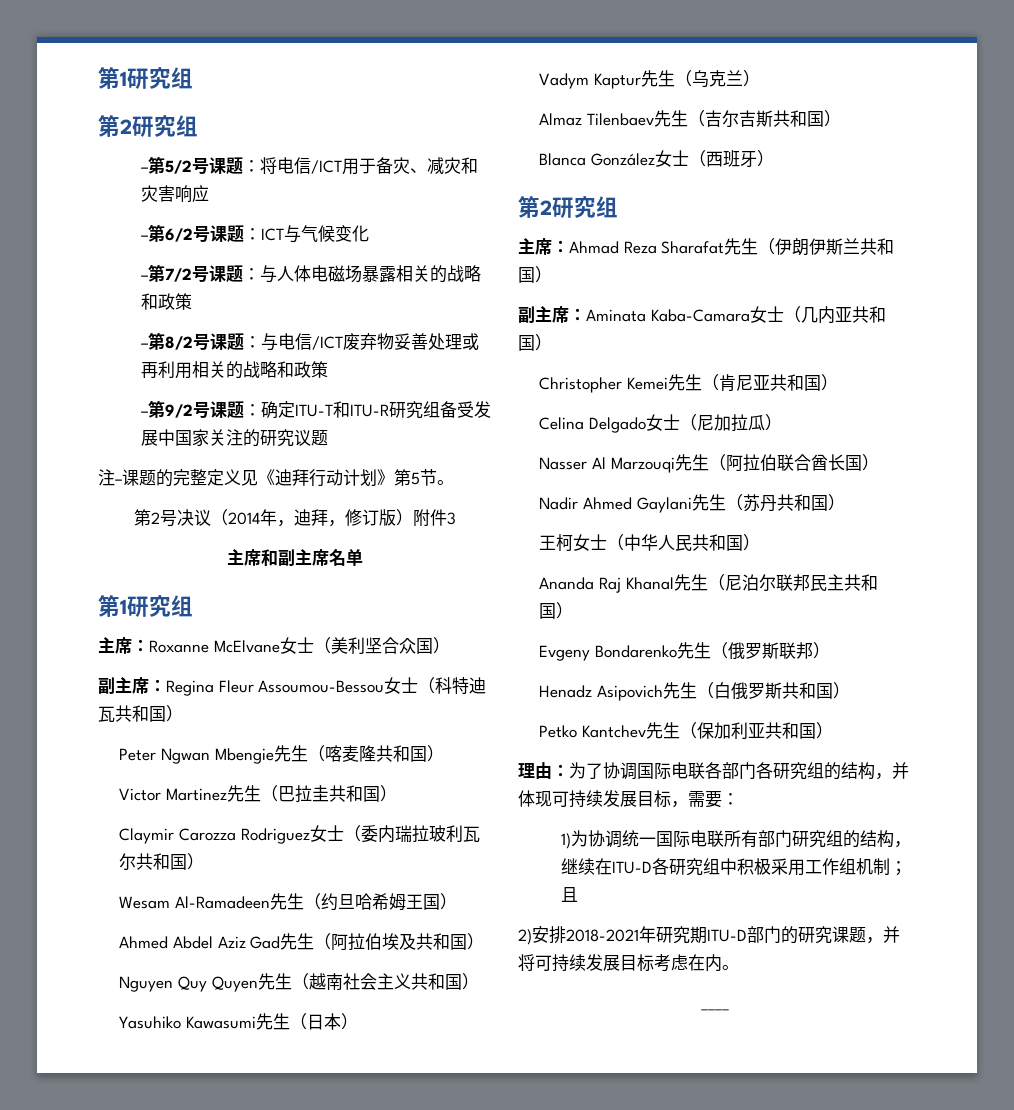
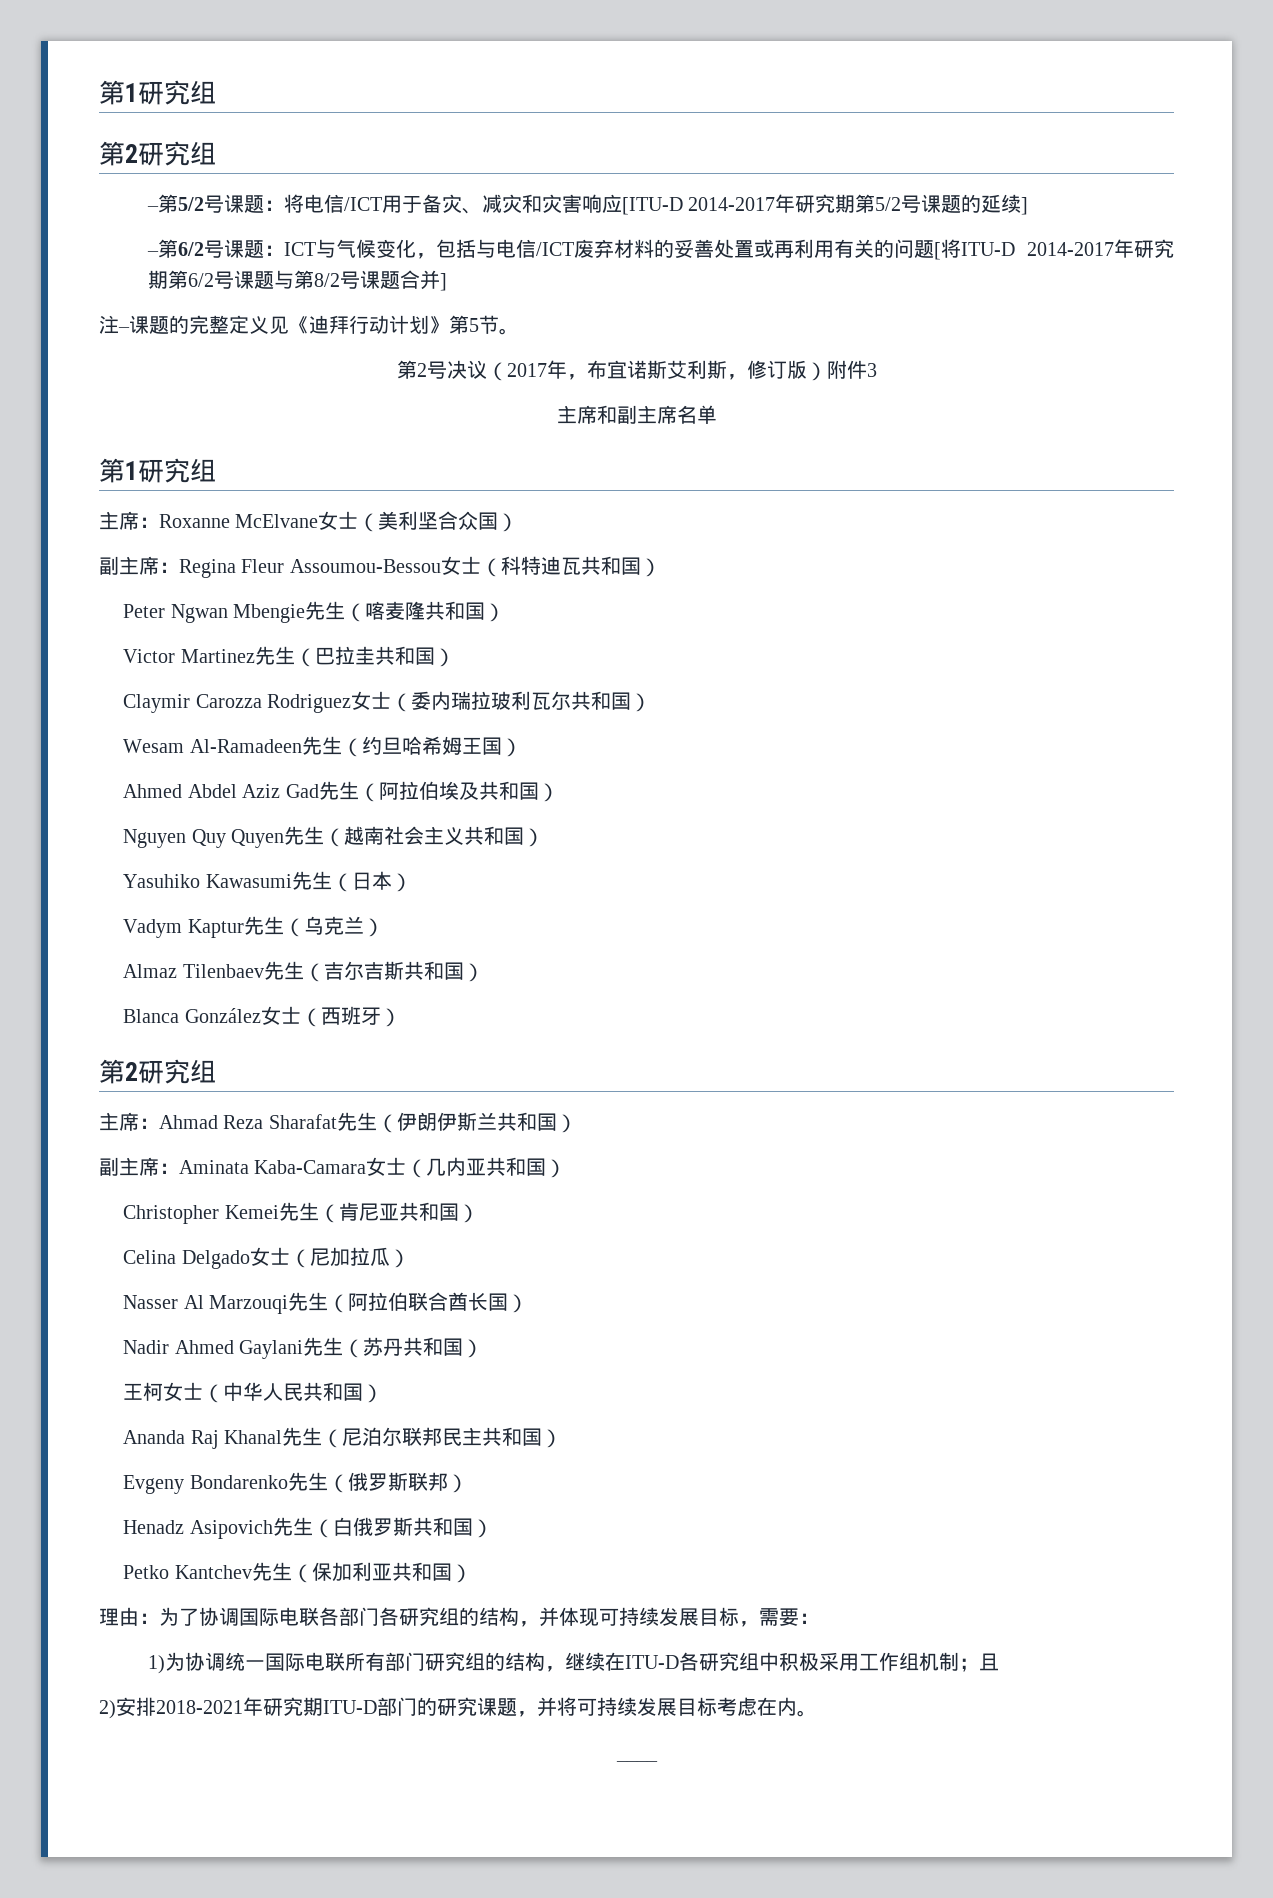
(209, 193) none -> [621,194,1029,215] [ITU-D 2014-2017年研究期第5/2号课题的延续]
[140,264,481,283] [140,293,192,310] [140,332,479,351] [140,361,328,379] [140,400,491,419] [140,429,328,447] // –第7/2号课题：与人体电磁场暴露相关的战略和政策 // –第8/2号课题：与电信/ICT废弃物妥善处理或再利用相关的战略和政策 // –第9/2号课题：确定ITU-T和ITU-R研究组备受发展中国家关注的研究议题 -> [415,239,1174,260] [147,270,447,291] ，包括与电信/ICT废弃材料的妥善处置或再利用有关的问题[将ITU-D 2014-2017年研究期第6/2号课题与第8/2号课题合并]
[227,509,328,527] 2014年，迪拜 -> [506,360,727,380] 2017年，布宜诺斯艾利斯

